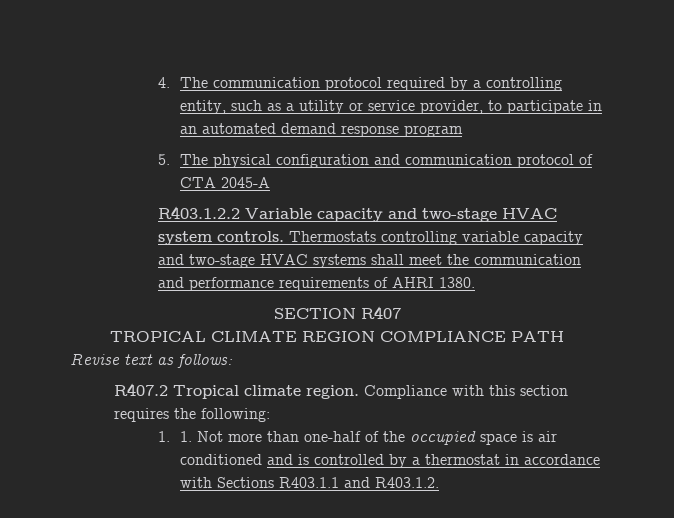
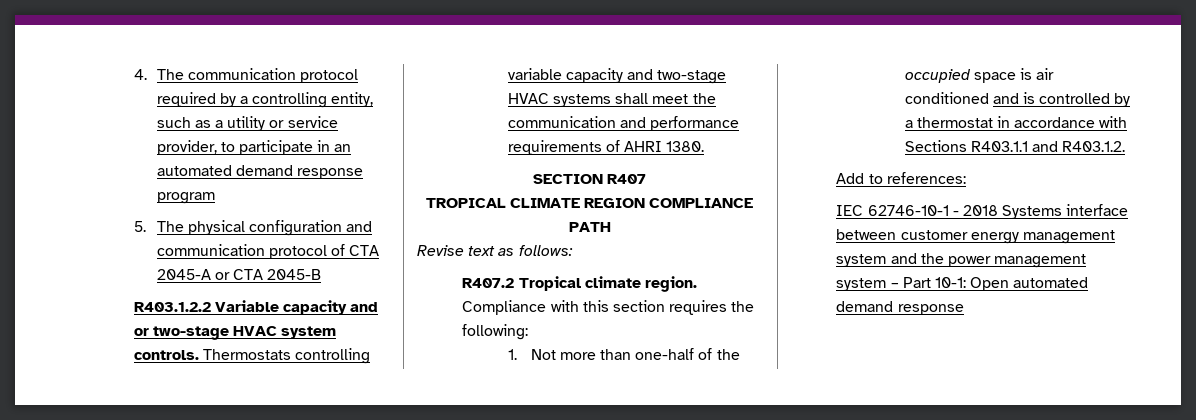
(271, 182) none -> [214,269,322,280] or CTA 2045-B
(418, 213) none -> [133,328,149,336] or
[180,431,193,442] 1. -> (517, 354) none
(440, 482) none -> [836,172,966,184] [836,204,1129,219] [836,229,1116,244] [836,253,1087,268] [836,277,1089,291] [836,301,964,315] // Add to references: // IEC 62746-10-1 - 2018 Systems interface between customer energy management system and the power management system – Part 10-1: Open automated demand response

